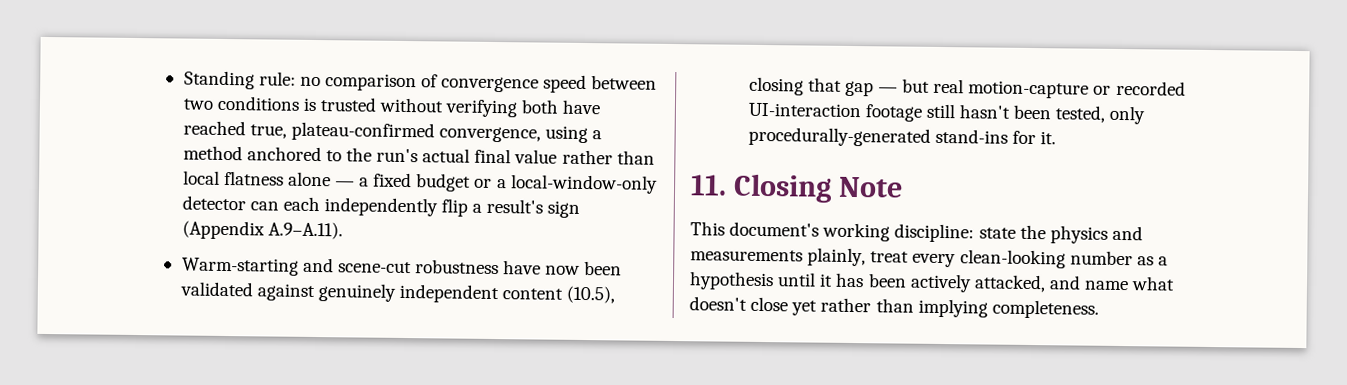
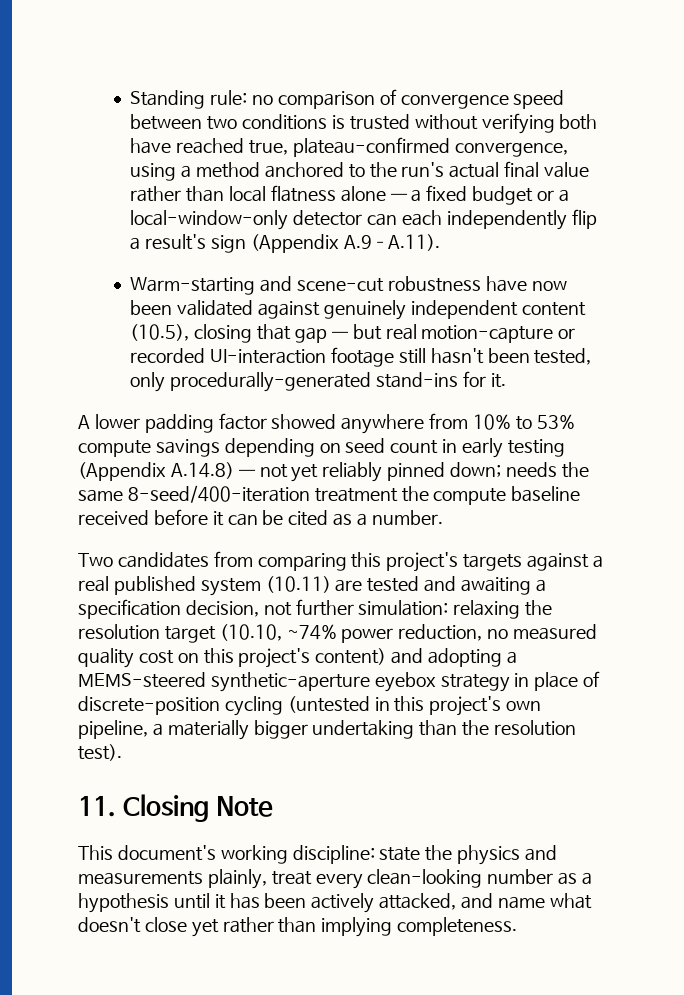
(1056, 138) none -> [78,413,575,434] [78,438,565,458] [78,462,589,482] [78,485,581,505] [78,509,443,526] [78,551,603,572] [78,576,546,596] [78,599,553,619] [78,624,598,643] [78,648,517,668] [78,671,601,692] [78,696,542,716] [78,720,577,740] [78,744,122,761] // A lower padding factor showed anywhere from 10% to 53% compute savings depending on seed count in early testing (Appendix A.14.8) — not yet reliably pinned down; needs the same 8-seed/400-iteration treatment the compute baseline received before it can be cited as a number. // Two candidates from comparing this project's targets against a real published system (10.11) are tested and awaiting a specification decision, not further simulation: relaxing the resolution target (10.10, ~74% power reduction, no measured quality cost on this project's content) and adopting a MEMS-steered synthetic-aperture eyebox strategy in place of discrete-position cycling (untested in this project's own pipeline, a materially bigger undertaking than the resolution test).

